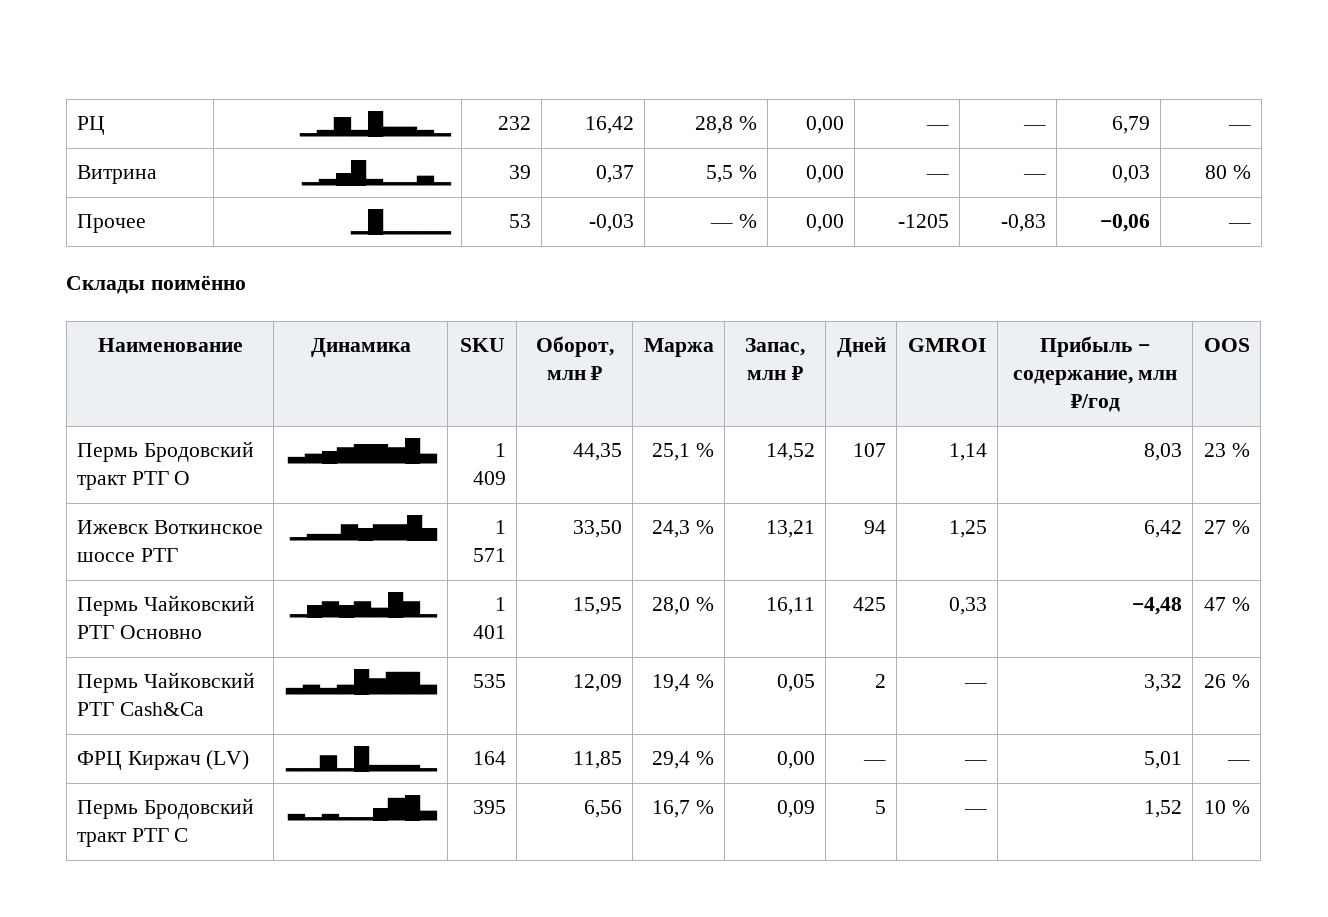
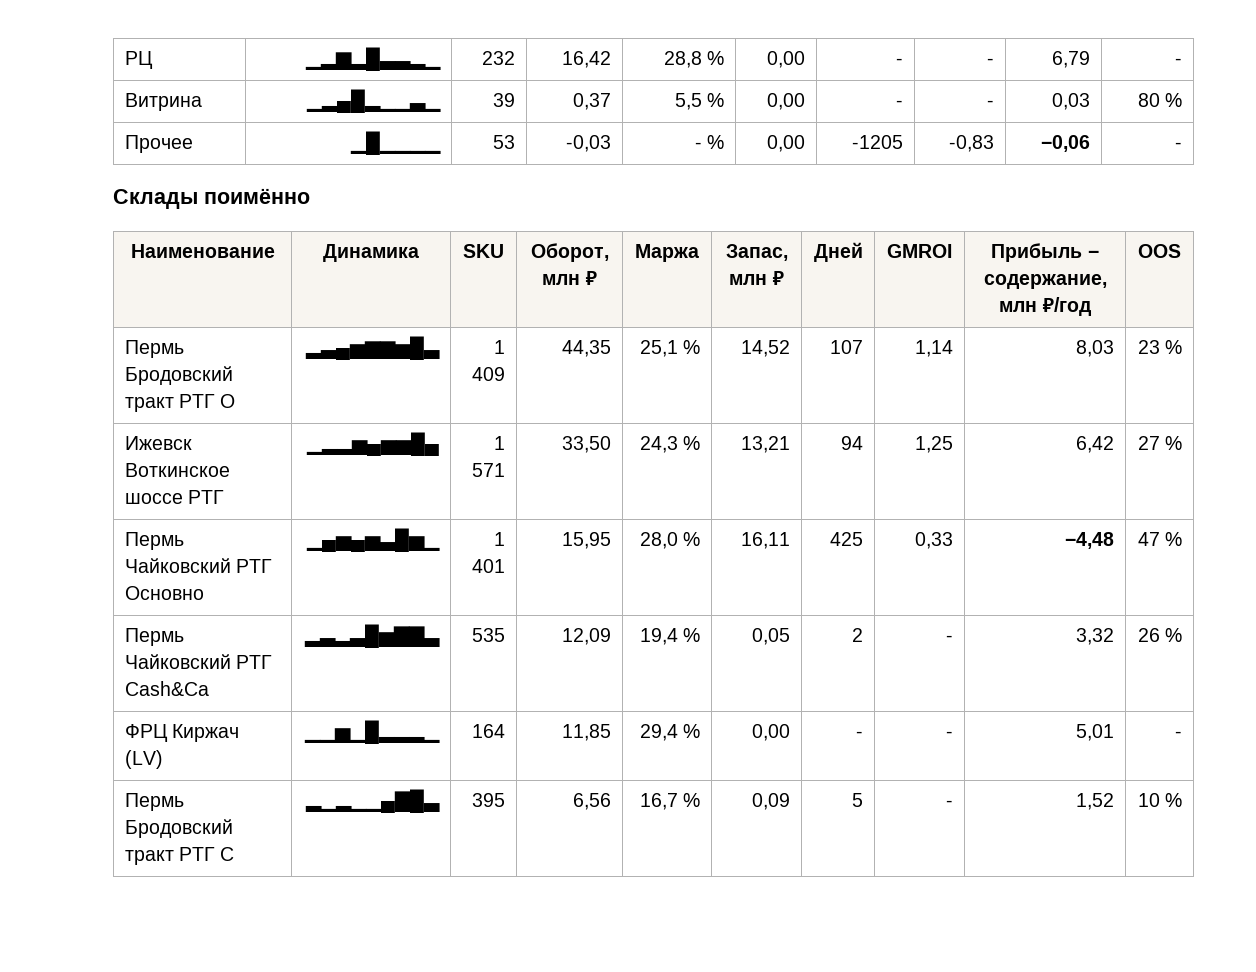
[926,125,950,130] [1023,125,1047,130] — | — -> [896,58,904,65] [987,58,995,65] - | -
[1228,125,1252,130] — -> [1175,58,1183,65] -
[926,174,950,179] [1023,174,1047,179] — | — -> [896,100,904,107] [987,100,995,107] - | -
[710,223,734,228] — -> [695,142,703,149] -
[1228,223,1252,228] — -> [1175,142,1183,149] -
[964,683,988,688] — -> [946,635,954,642] -
[863,760,887,765] [964,760,988,765] — | — -> [856,731,864,738] [946,731,954,738] - | -
[1227,760,1251,765] — -> [1175,731,1183,738] -
[964,809,988,814] — -> [946,800,954,807] -

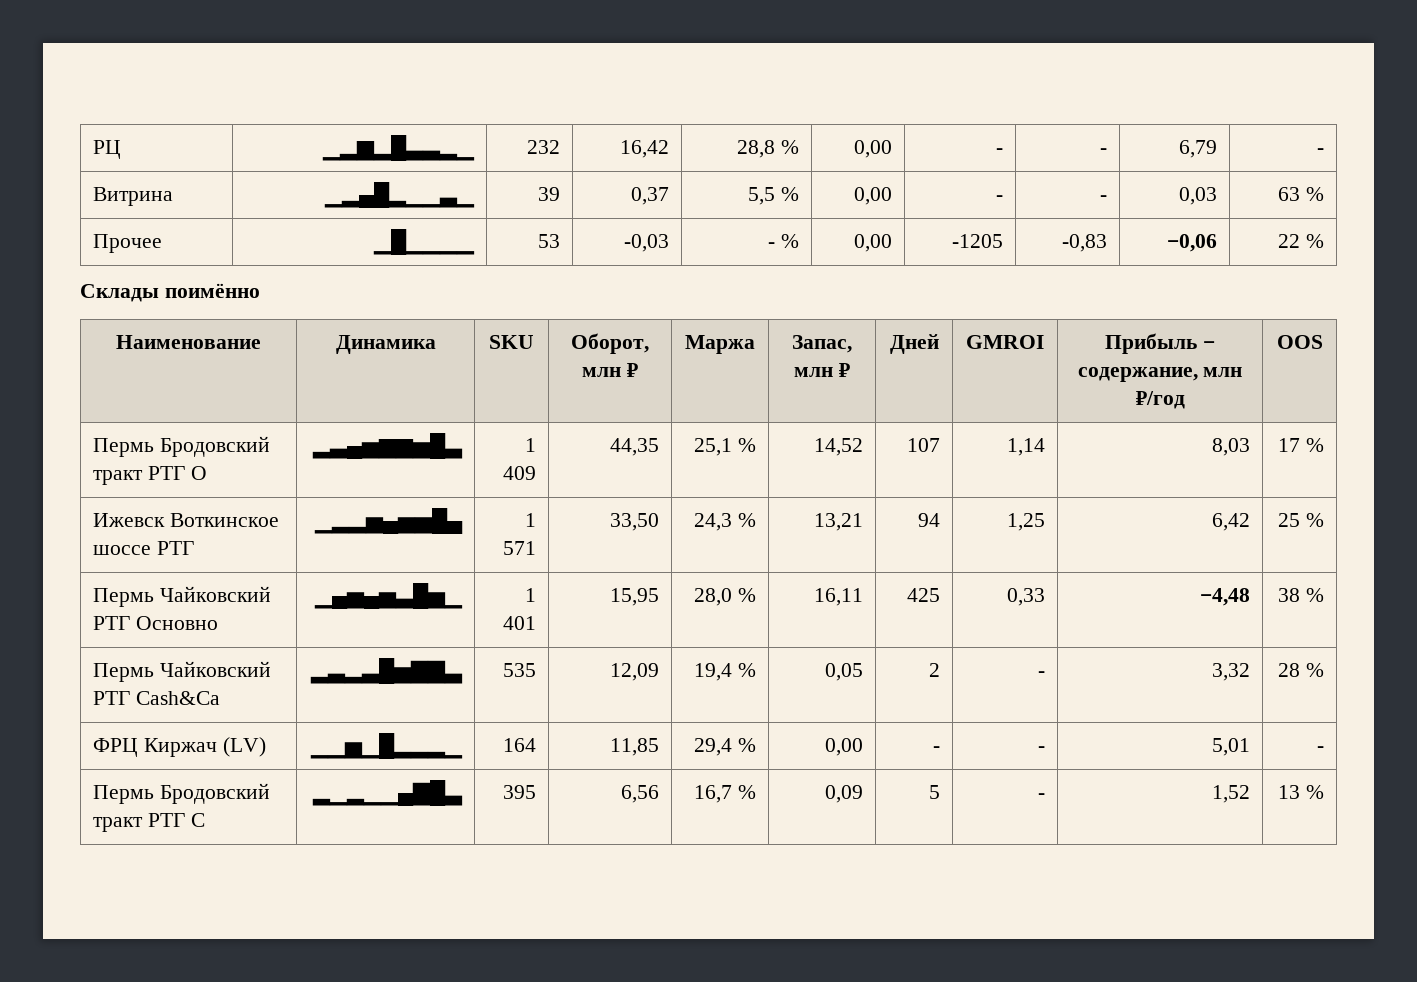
[1138,93,1161,107] 80 -> [1277,187,1300,201] 63
[1175,142,1183,149] - -> [1277,234,1324,248] 22 %
[1138,340,1161,354] 23 -> [1277,438,1300,452] 17
[1138,436,1161,450] 27 -> [1277,513,1300,527] 25
[1138,532,1161,546] 47 -> [1277,588,1300,602] 38
[1138,628,1161,642] 26 -> [1277,663,1300,677] 28
[1138,793,1161,807] 10 -> [1277,785,1300,799] 13

